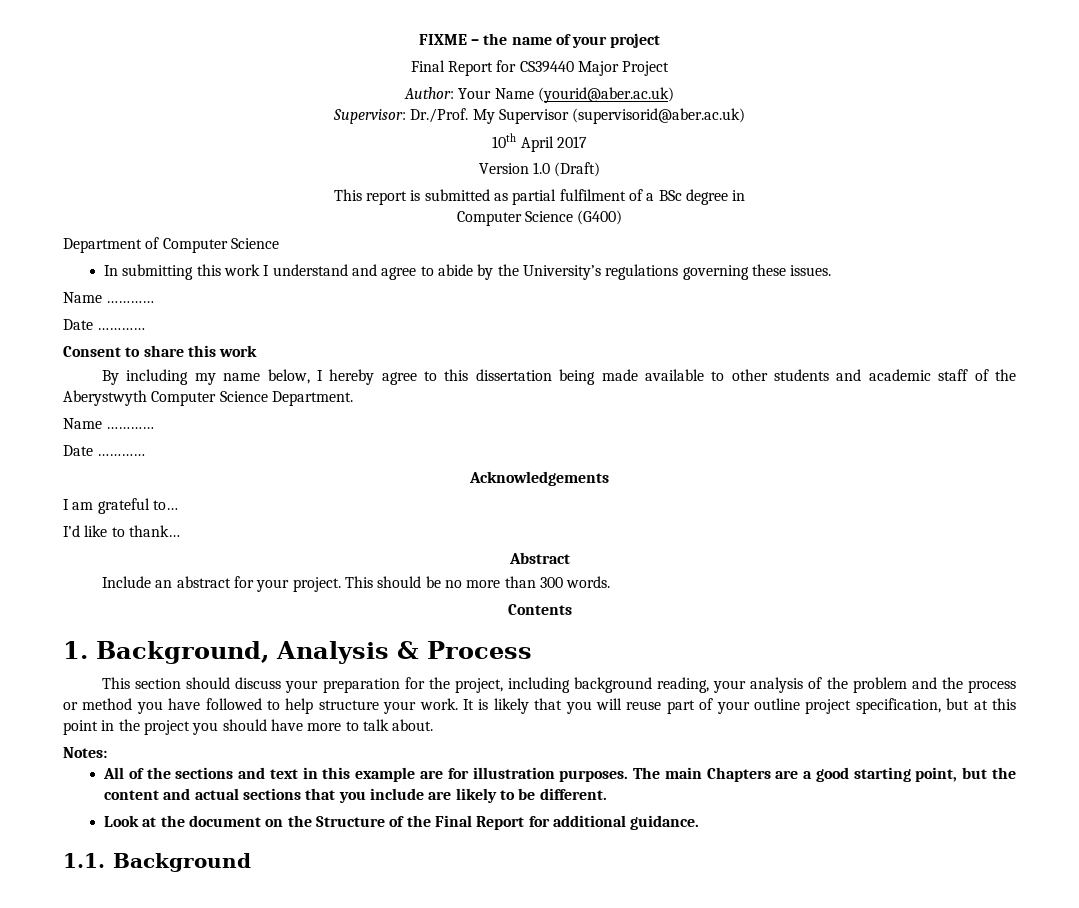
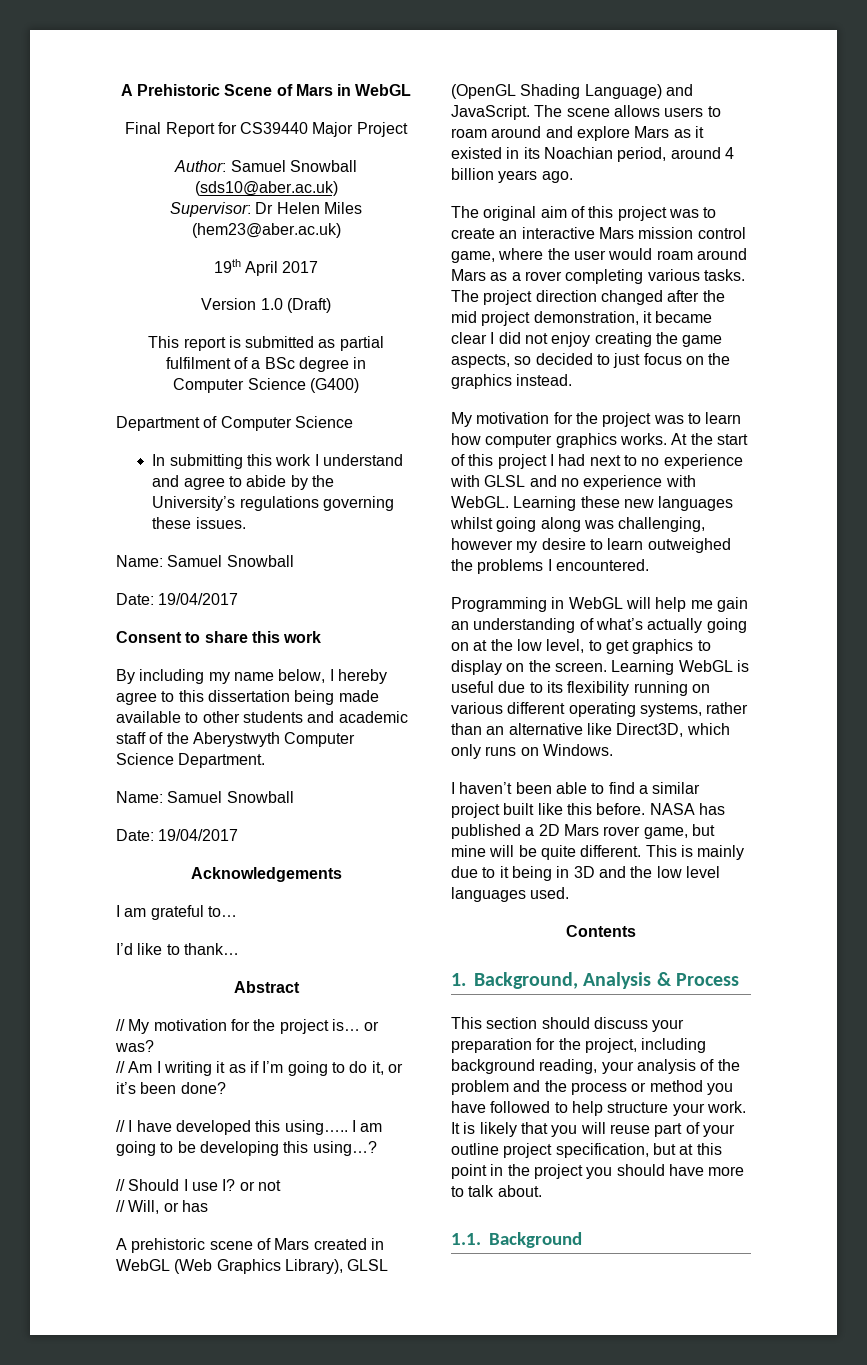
[418,33,661,48] FIXME – the name of your project -> [120,84,412,96] A Prehistoric Scene of Mars in WebGL
[458,87,674,103] [332,108,746,124] [492,133,517,148] Your Name (yourid@aber.ac.uk) // Supervisor: Dr./Prof. My Supervisor (supervisorid@aber.ac.uk) // 10th -> [230,160,357,172] [194,181,338,196] [170,202,362,217] [191,223,341,238] [213,259,241,273] Samuel Snowball (sds10@aber.ac.uk) // Supervisor: Dr Helen Miles (hem23@aber.ac.uk) // 19th
[63,292,155,303] [63,319,146,330] Name ………… // Date ………… -> [116,555,294,567] [116,593,239,605] Name: Samuel Snowball // Date: 19/04/2017
[63,418,155,429] [63,445,146,456] Name ………… // Date ………… -> [116,791,294,803] [116,829,239,841] Name: Samuel Snowball // Date: 19/04/2017
[102,576,611,592] Include an abstract for your project. This should be no more than 300 words. -> [116,1019,380,1034] [115,1040,154,1052] [116,1061,403,1076] [116,1082,226,1094] [116,1120,383,1135] [116,1141,377,1156] [116,1179,281,1191] [116,1200,208,1214] [116,1238,384,1253] [116,1259,389,1274] [451,84,693,99] [451,105,721,120] [451,126,704,141] [451,147,734,162] [451,168,573,183] [451,206,717,221] [451,227,746,239] [451,248,747,263] [451,269,745,284] [451,290,725,305] [451,311,713,326] [451,332,723,347] [451,353,731,368] [451,374,573,389] [451,412,742,427] [451,433,748,448] [451,454,743,469] [450,475,696,490] [451,496,734,511] [450,517,706,532] [451,538,731,553] [451,559,649,574] [451,597,748,612] [451,618,747,633] [451,639,711,654] [451,660,749,675] [451,681,710,696] [451,702,749,717] [451,723,730,737] [451,744,613,759] [451,782,701,794] [451,803,725,818] [451,824,715,839] [451,845,745,860] [451,866,720,881] [451,887,570,902] // My motivation for the project is… or was? // // Am I writing it as if I’m going to do it, or it’s been done? // // I have developed this using….. I am going to be developing this using…? // // Should I use I? or not // // Will, or has // A prehistoric scene of Mars created in WebGL (Web Graphics Library), GLSL (OpenGL Shading Language) and JavaScript. The scene allows users to roam around and explore Mars as it existed in its Noachian period, around 4 billion years ago. // The original aim of this project was to create an interactive Mars mission control game, where the user would roam around Mars as a rover completing various tasks. The project direction changed after the mid project demonstration, it became clear I did not enjoy creating the game aspects, so decided to just focus on the graphics instead. // My motivation for the project was to learn how computer graphics works. At the start of this project I had next to no experience with GLSL and no experience with WebGL. Learning these new languages whilst going along was challenging, however my desire to learn outweighed the problems I encountered. // Programming in WebGL will help me gain an understanding of what’s actually going on at the low level, to get graphics to display on the screen. Learning WebGL is useful due to its flexibility running on various different operating systems, rather than an alternative like Direct3D, which only runs on Windows. // I haven’t been able to find a similar project built like this before. NASA has published a 2D Mars rover game, but mine will be quite different. This is mainly due to it being in 3D and the low level languages used.
[63,747,107,758] [103,767,1017,782] [104,788,607,803] [104,815,700,830] // Notes: // All of the sections and text in this example are for illustration purposes. The main Chapters are a good starting point, but the content and actual sections that you include are likely to be different. // Look at the document on the Structure of the Final Report for additional guidance. -> (542, 1191) none

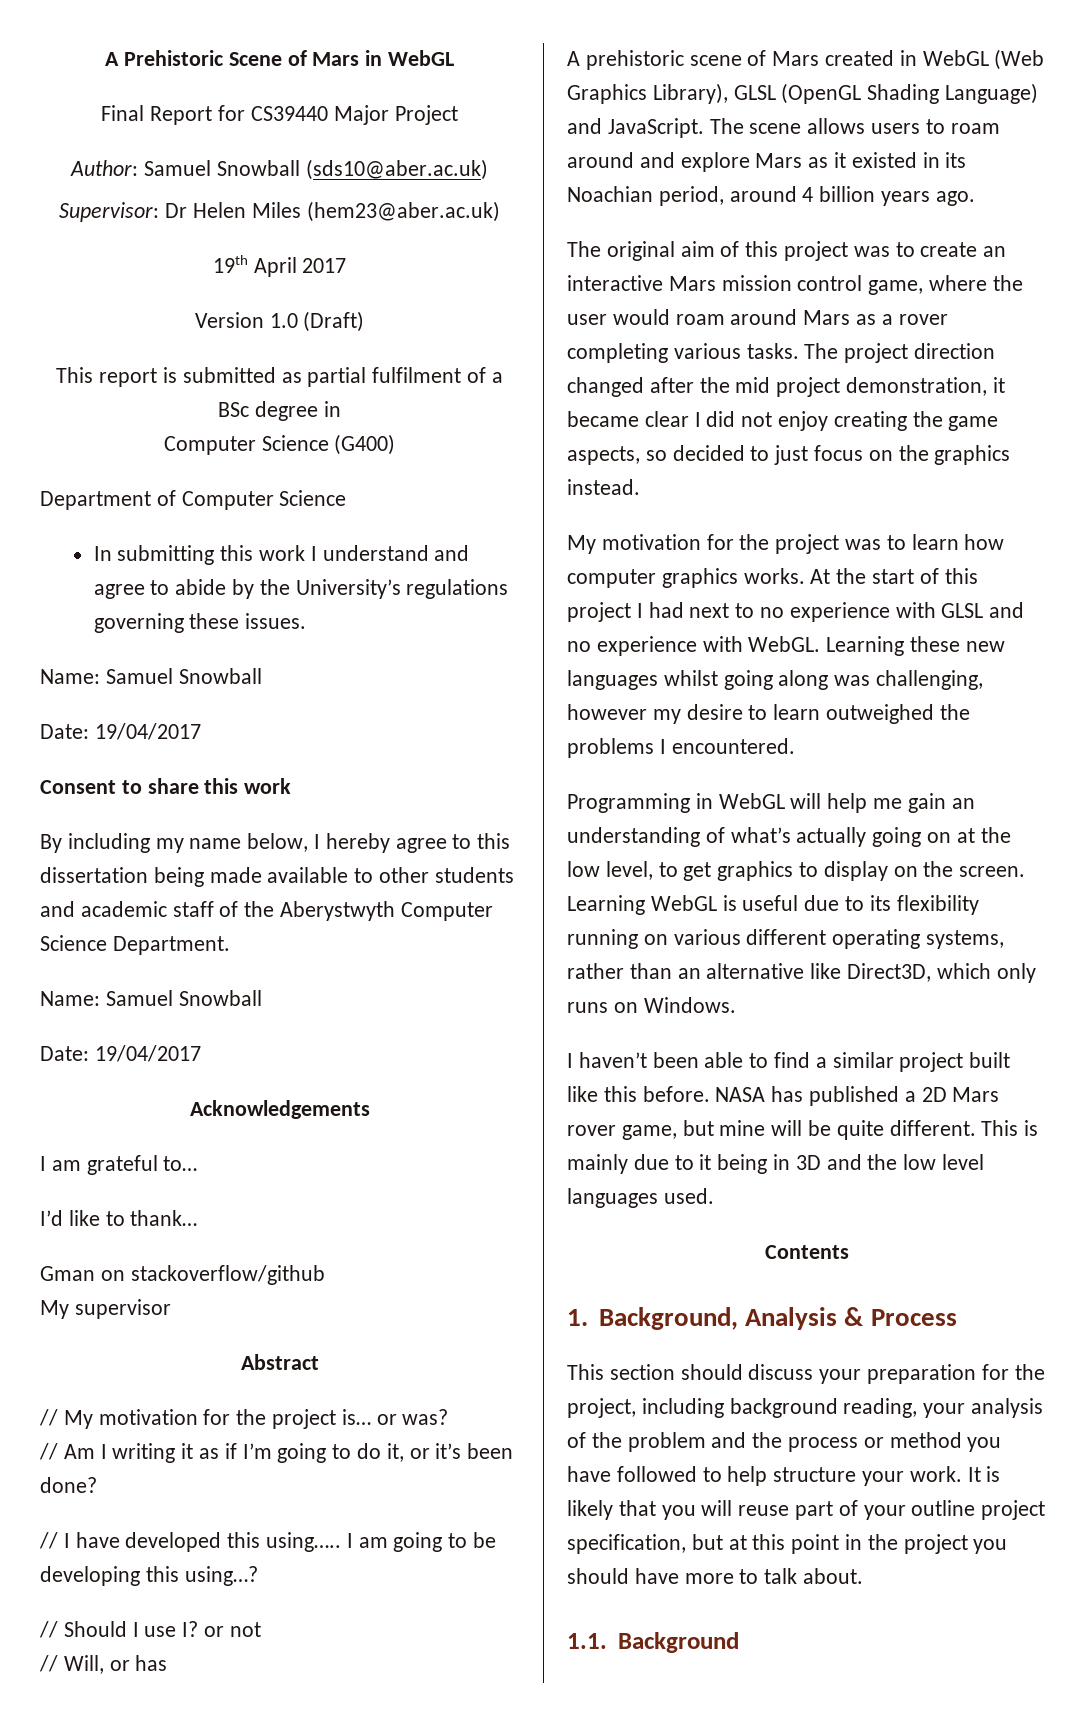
(239, 949) none -> [40,1265,325,1285] [40,1299,171,1319] // Gman on stackoverflow/github // My supervisor

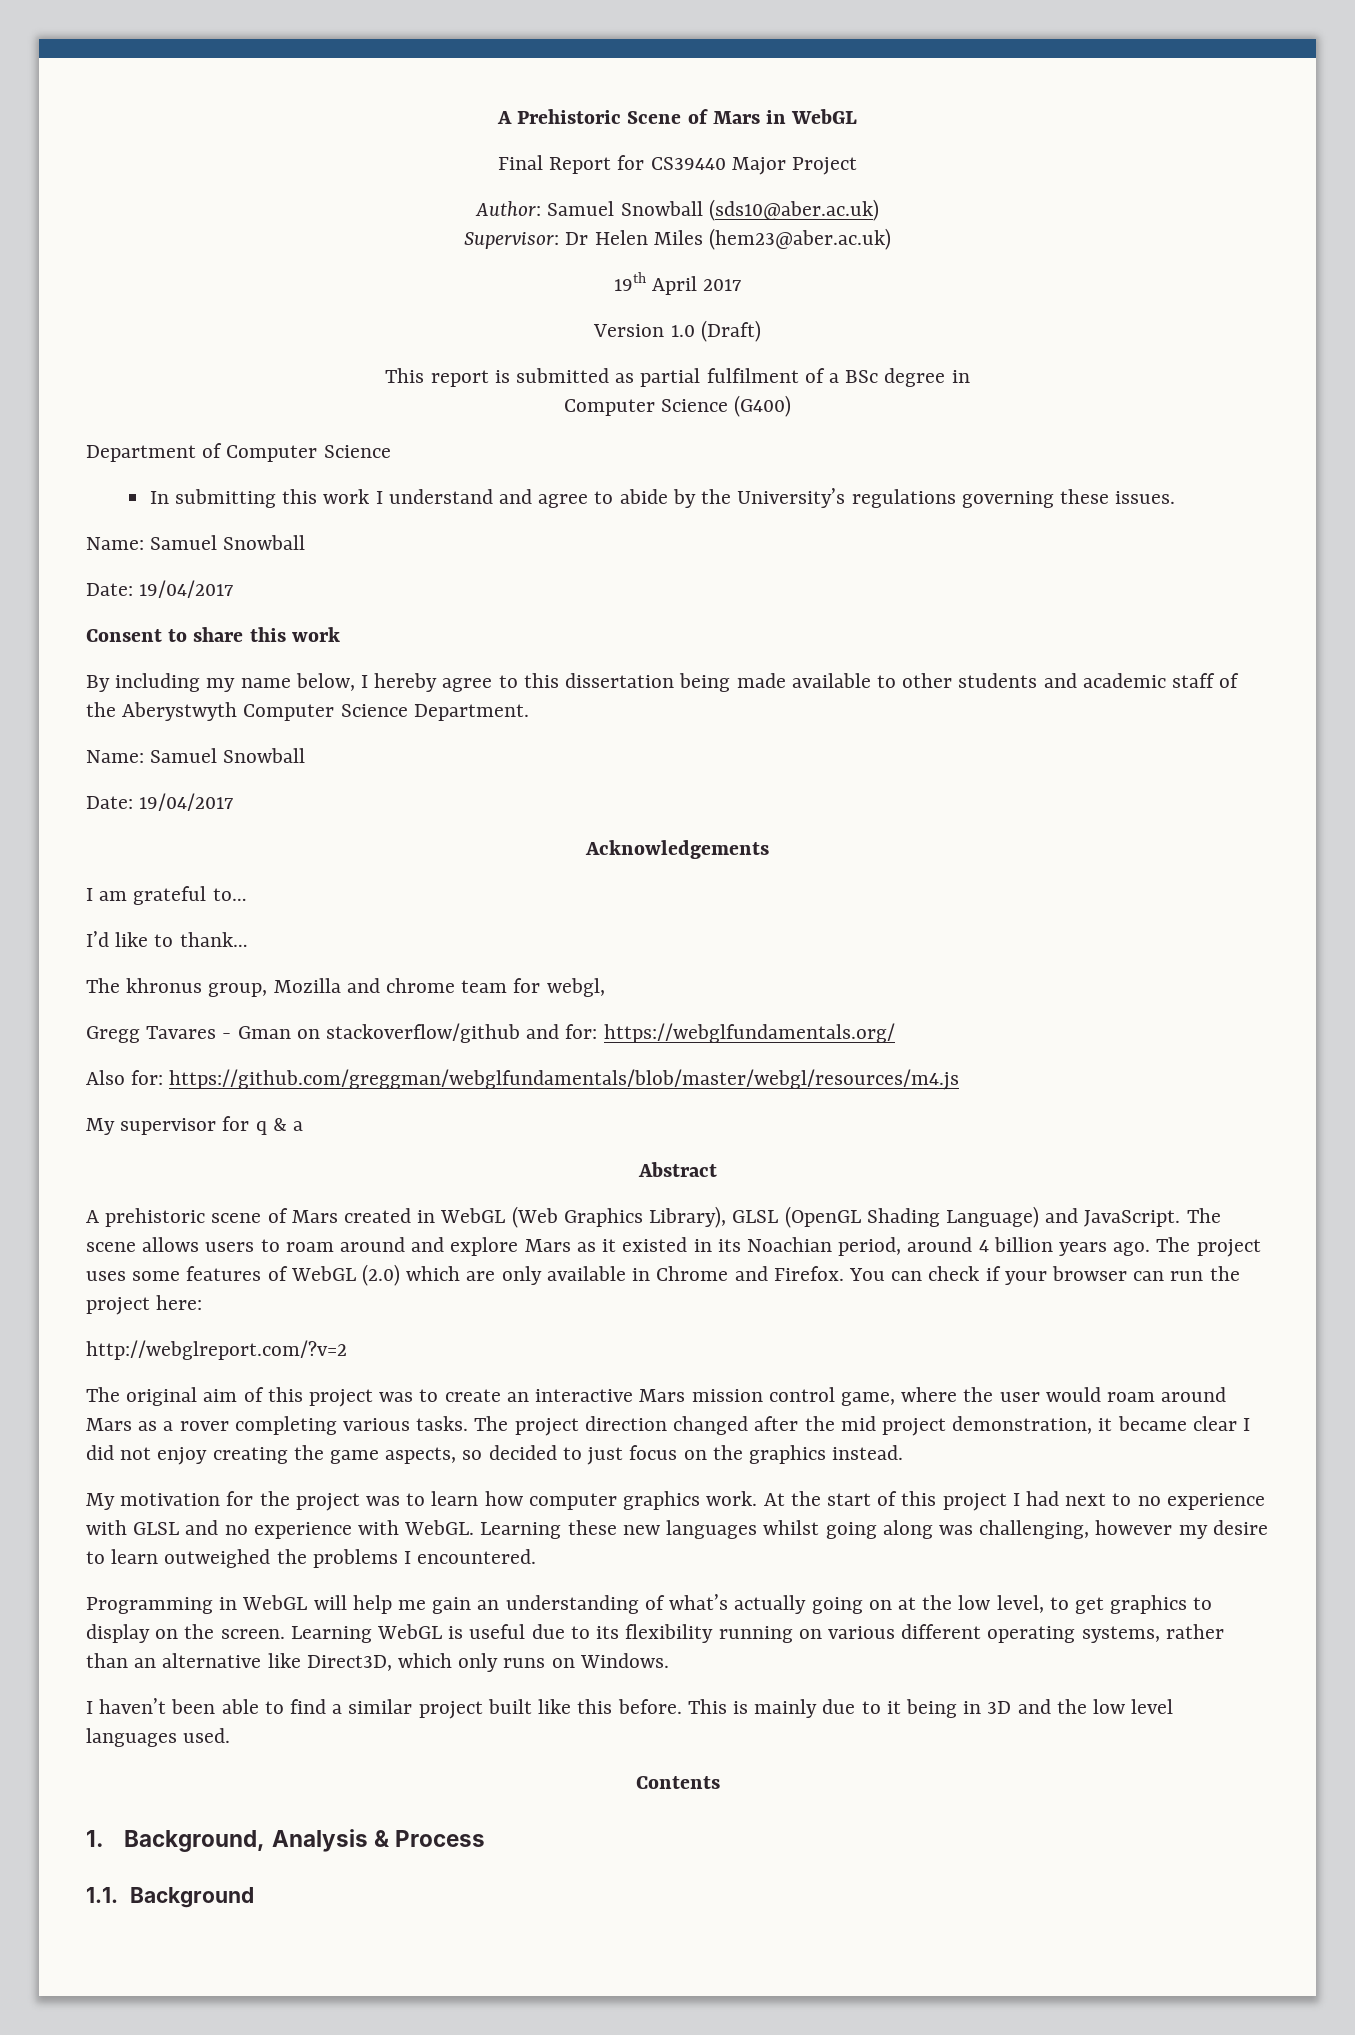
[40,1265,325,1285] [40,1299,171,1319] [240,1354,319,1370] [39,1409,449,1429] [39,1443,514,1463] [40,1477,97,1493] [39,1532,497,1552] [40,1566,258,1586] [39,1621,261,1638] [39,1655,168,1674] Gman on stackoverflow/github // My supervisor // Abstract // // My motivation for the project is… or was? // // Am I writing it as if I’m going to do it, or it’s been done? // // I have developed this using….. I am going to be developing this using…? // // Should I use I? or not // // Will, or has -> [86,978,605,997] [86,1023,895,1043] [86,1069,960,1090] [86,1116,304,1135] [637,1162,717,1177] The khronus group, Mozilla and chrome team for webgl, // Gregg Tavares - Gman on stackoverflow/github and for: https://webglfundamentals.org/ // Also for: https://github.com/greggman/webglfundamentals/blob/master/webgl/resources/m4.js // My supervisor for q & a // Abstract
(975, 198) none -> [1156,1237,1261,1257] [86,1264,1240,1286] [86,1295,203,1315] [86,1340,347,1360] The project uses some features of WebGL (2.0) which are only available in Chrome and Firefox. You can check if your browser can run the project here: // http://webglreport.com/?v=2
[743,568,805,584] works. -> [706,1491,758,1506] work.
[715,1086,1000,1106] [567,1120,976,1140] NASA has published a 2D Mars rover game, but mine will be quite different. -> (682, 1706) none
[567,1364,1045,1384] [567,1398,1044,1418] [567,1432,1002,1452] [567,1466,1001,1486] [567,1500,1046,1520] [567,1534,1008,1554] [567,1568,864,1584] // This section should discuss your preparation for the project, including background reading, your analysis of the problem and the process or method you have followed to help structure your work. It is likely that you will reuse part of your outline project specification, but at this point in the project you should have more to talk about. -> (485, 1838) none

